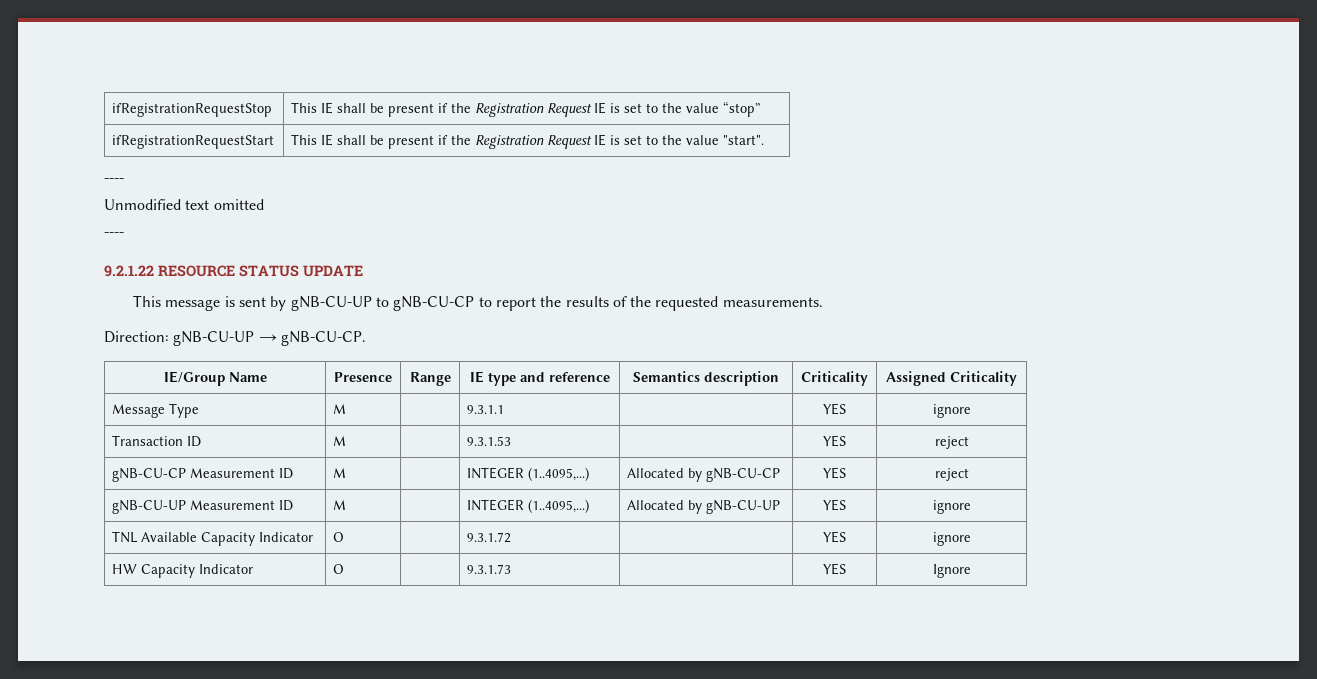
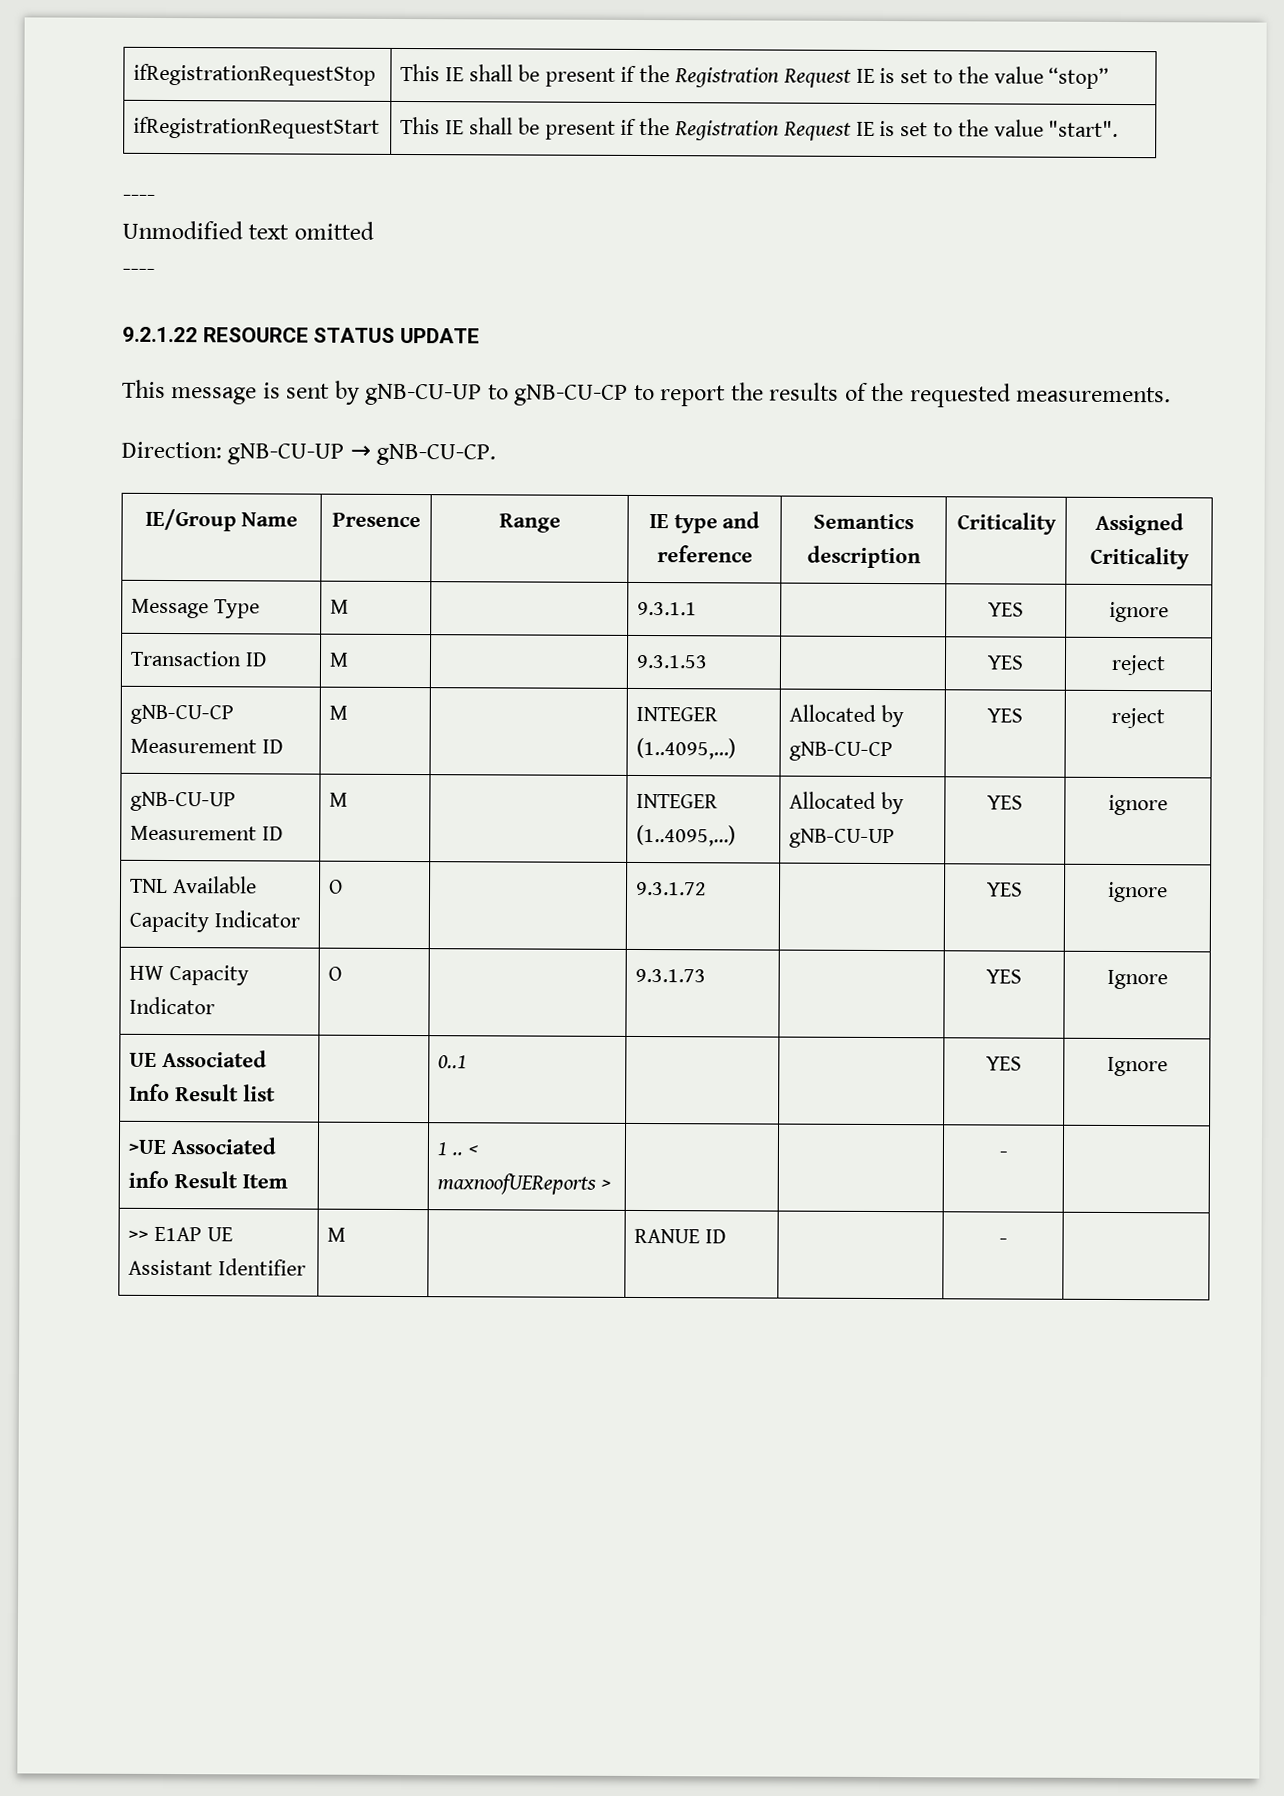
(971, 571) none -> [129,1049,268,1068] [129,1083,277,1102] [438,1055,468,1069] [986,1056,1022,1071] [1106,1056,1168,1077] [128,1137,277,1155] [128,1170,289,1189] [437,1142,479,1156] [437,1173,612,1195] [998,1151,1008,1158] [128,1226,234,1242] [128,1258,307,1276] [327,1227,347,1242] [634,1228,727,1244] [998,1238,1008,1245] // UE Associated Info Result list | | 0..1 | | | YES | Ignore // >UE Associated info Result Item | | 1 .. < maxnoofUEReports > | | | - | // >> E1AP UE Assistant Identifier | M | | RANUE ID | | - |

